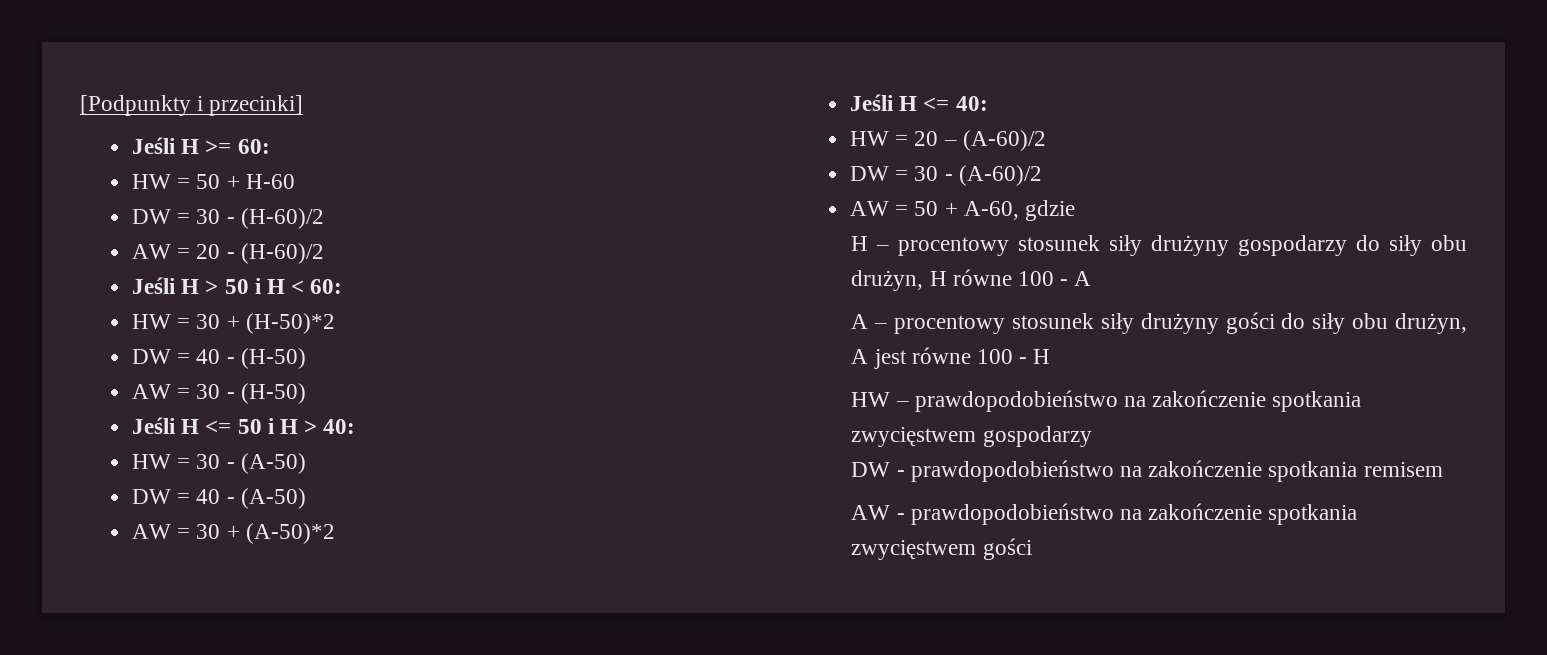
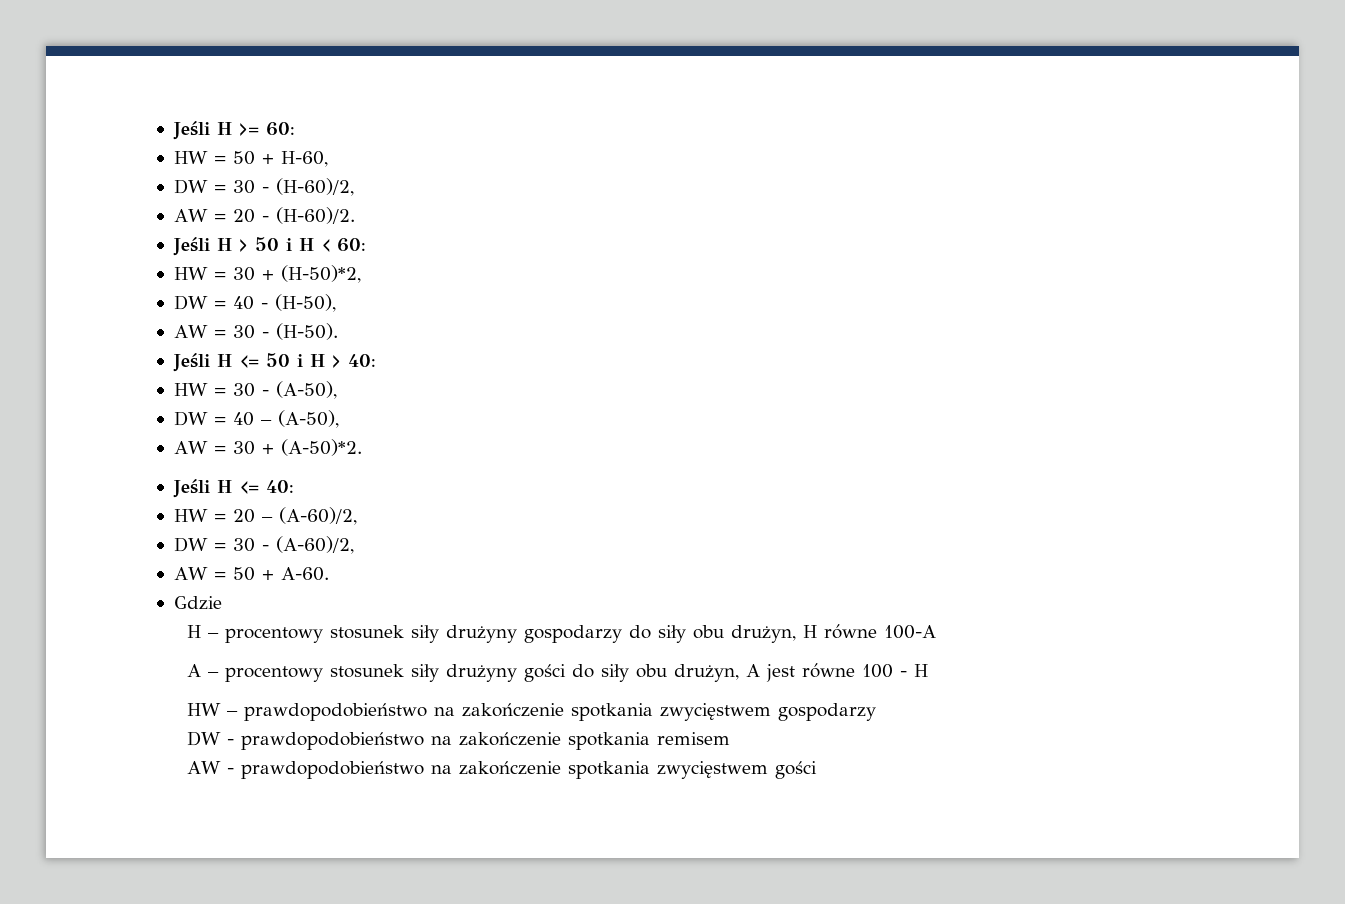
[80,95,304,116] [Podpunkty i przecinki] // -> (172, 130) none
[245,174,295,189] [131,208,324,229] H-60 // DW = 30 - (H-60)/2 -> [280,151,328,167] [173,178,354,196] H-60, // DW = 30 - (H-60)/2,
[240,243,324,264] (H-60)/2 -> [275,207,355,224] (H-60)/2.
[245,313,335,334] [131,348,306,369] (H-50)*2 // DW = 40 - (H-50) -> [280,265,361,283] [173,294,336,312] (H-50)*2, // DW = 40 - (H-50),
[240,383,306,404] (H-50) -> [275,323,338,340] (H-50).
[240,453,306,474] [131,488,306,509] (A-50) // DW = 40 - (A-50) -> [275,381,337,399] [173,410,339,428] (A-50), // DW = 40 – (A-50),
[245,523,335,544] (A-50)*2 -> [280,439,362,456] (A-50)*2.
[962,130,1046,151] [849,165,1042,186] (A-60)/2 // DW = 30 - (A-60)/2 -> [278,507,357,525] [173,536,354,554] (A-60)/2, // DW = 30 - (A-60)/2,
[963,200,1076,221] A-60, gdzie -> [280,567,329,581] [173,596,222,610] A-60. // Gdzie
[1017,271,1092,286] 100 - A -> [884,625,937,639] 100-A

